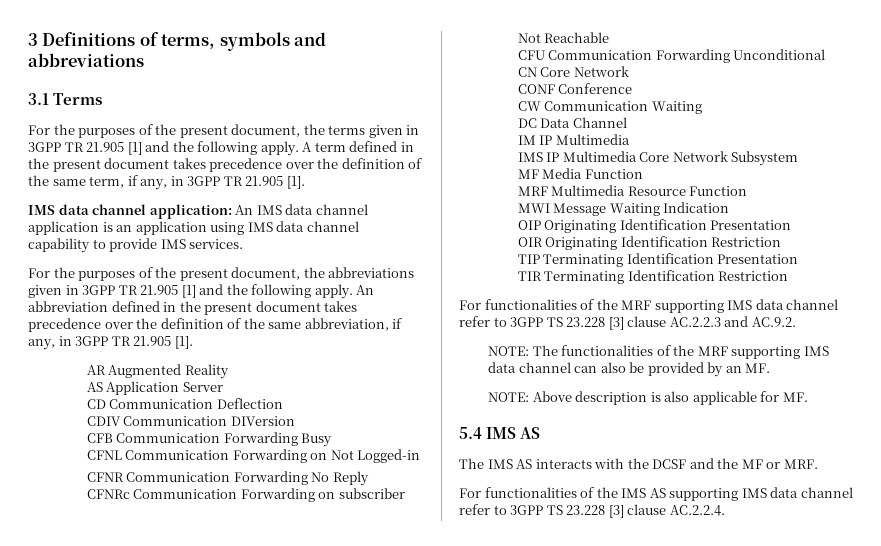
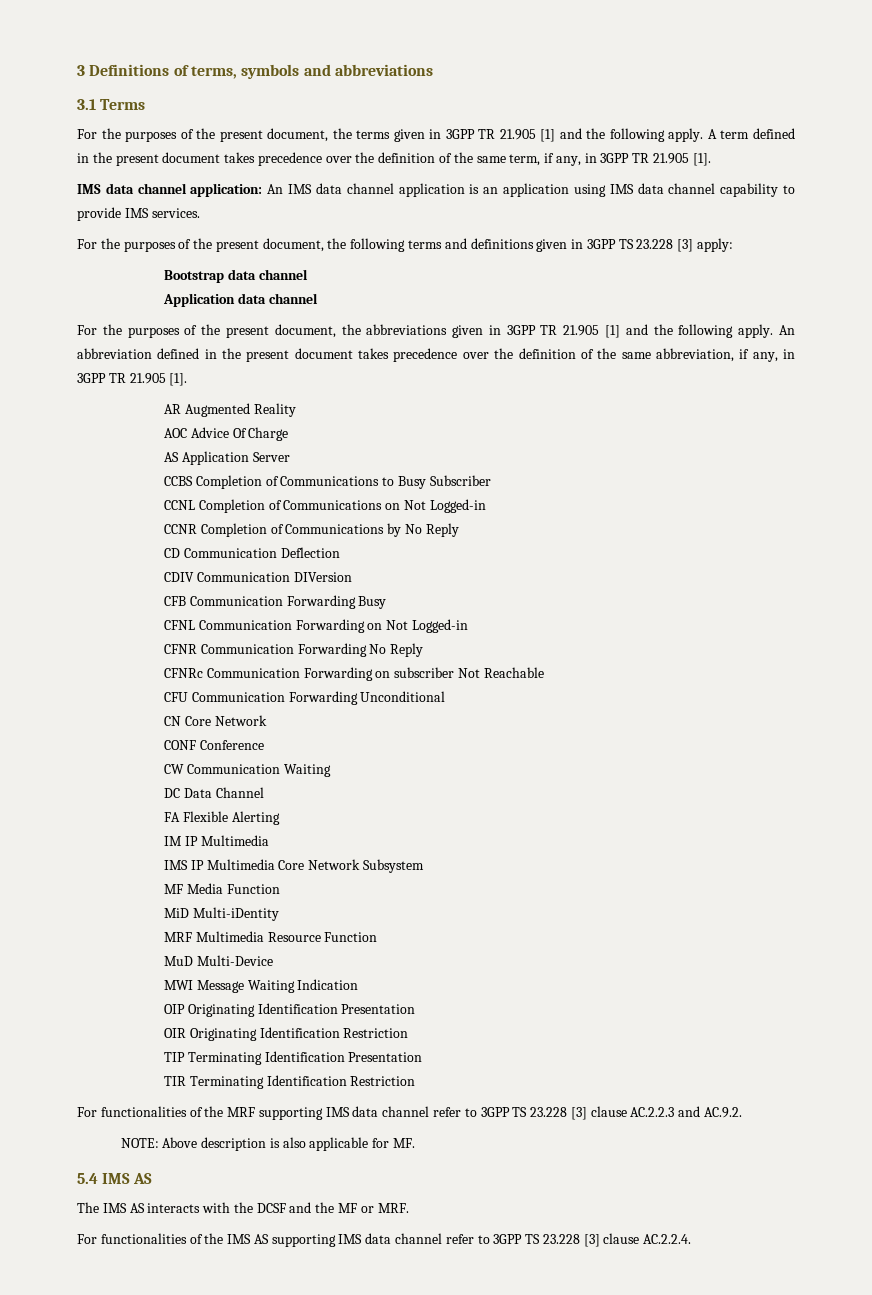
(244, 244) none -> [77,238,734,252] [164,269,308,283] [163,293,318,307] // For the purposes of the present document, the following terms and definitions given in 3GPP TS 23.228 [3] apply: // Bootstrap data channel // Application data channel
(229, 371) none -> [164,427,289,441] // AOC Advice Of Charge
(223, 387) none -> [164,475,491,489] [164,499,486,513] [164,523,459,537] // CCBS Completion of Communications to Busy Subscriber // CCNL Completion of Communications on Not Logged-in // CCNR Completion of Communications by No Reply
(627, 122) none -> [164,811,280,825] // FA Flexible Alerting
(643, 174) none -> [164,907,279,921] // MiD Multi-iDentity
(748, 191) none -> [164,955,273,966] // MuD Multi-Device
[488,345,829,359] [488,362,771,377] // NOTE: The functionalities of the MRF supporting IMS data channel can also be provided by an MF. -> (743, 1112) none

